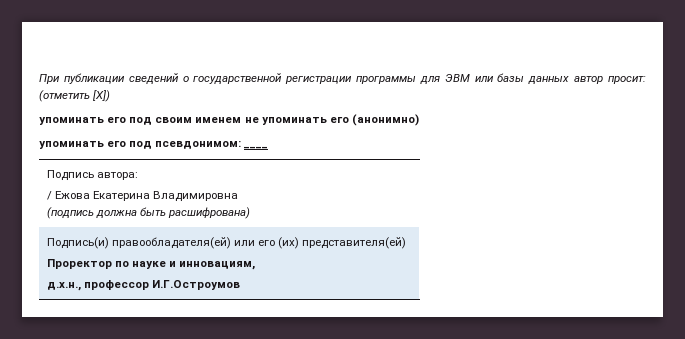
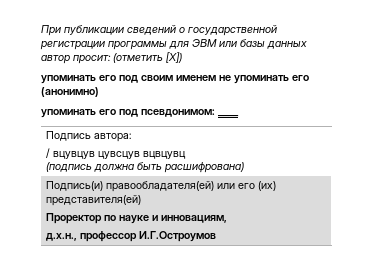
[54,191,239,202] Ежова Екатерина Владимировна -> [53,151,187,159] вцувцув цувсцув вцвцувц

